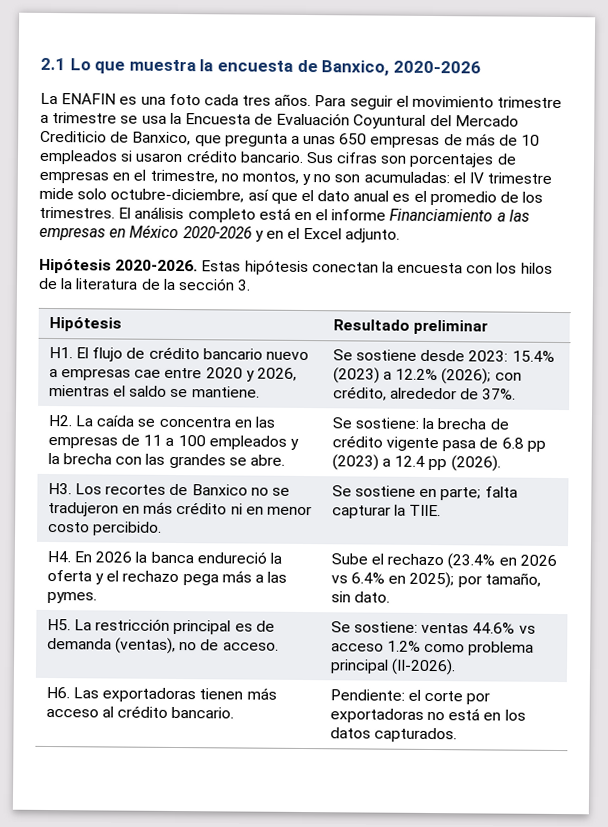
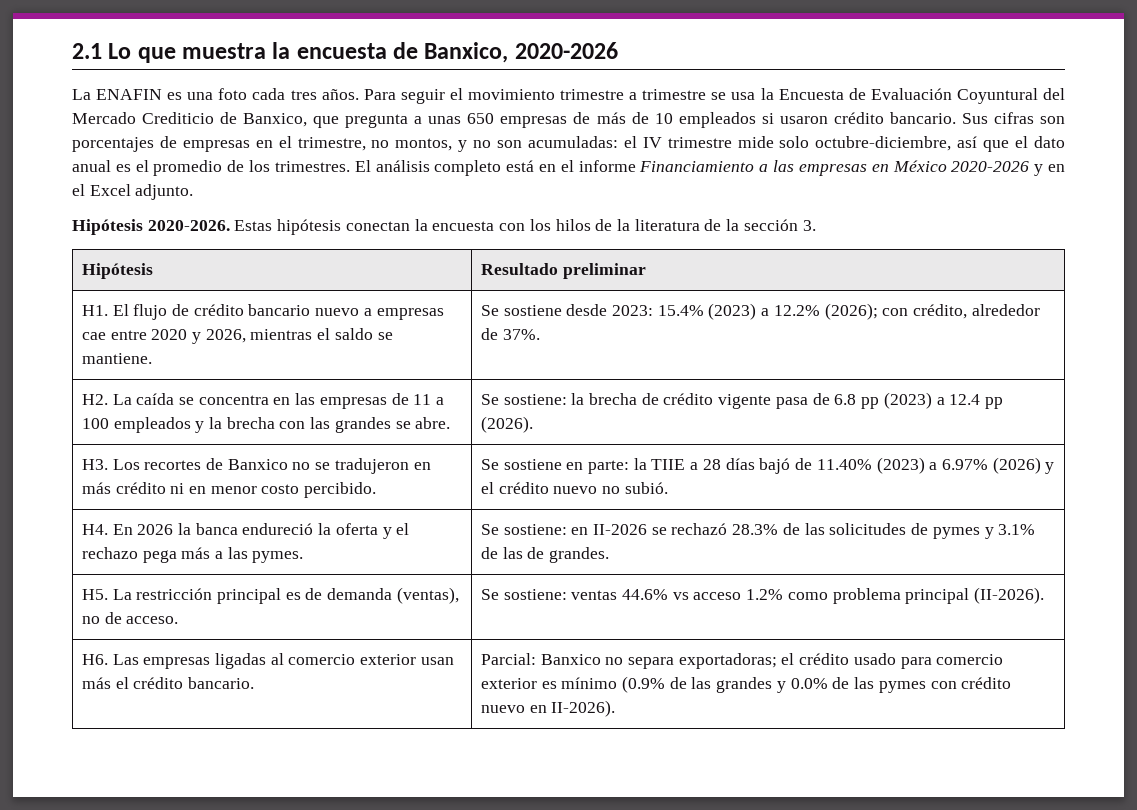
[440,486,518,501] [331,504,442,519] parte; falta capturar la TIIE. -> [588,457,1055,474] [480,482,668,494] parte: la TIIE a 28 días bajó de 11.40% (2023) a 6.97% (2026) y el crédito nuevo no subió.
[330,553,557,570] [330,571,541,589] [330,591,391,603] Sube el rechazo (23.4% en 2026 vs 6.4% en 2025); por tamaño, sin dato. -> [480,523,1036,539] [480,547,610,563] Se sostiene: en II-2026 se rechazó 28.3% de las solicitudes de pymes y 3.1% de las de grandes.
[102,687,277,703] [45,705,235,719] [329,689,491,705] [329,708,526,723] [329,727,458,743] exportadoras tienen más acceso al crédito bancario. | Pendiente: el corte por exportadoras no está en los datos capturados. -> [143,653,454,669] [81,677,255,689] [480,653,1004,669] [480,676,1012,693] [480,700,616,717] empresas ligadas al comercio exterior usan más el crédito bancario. | Parcial: Banxico no separa exportadoras; el crédito usado para comercio exterior es mínimo (0.9% de las grandes y 0.0% de las pymes con crédito nuevo en II-2026).

